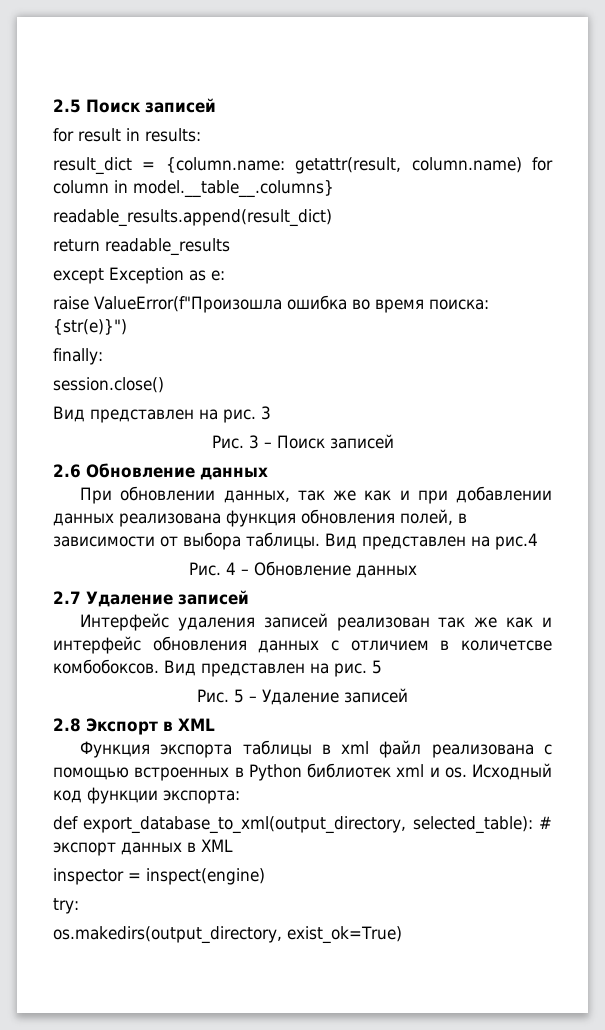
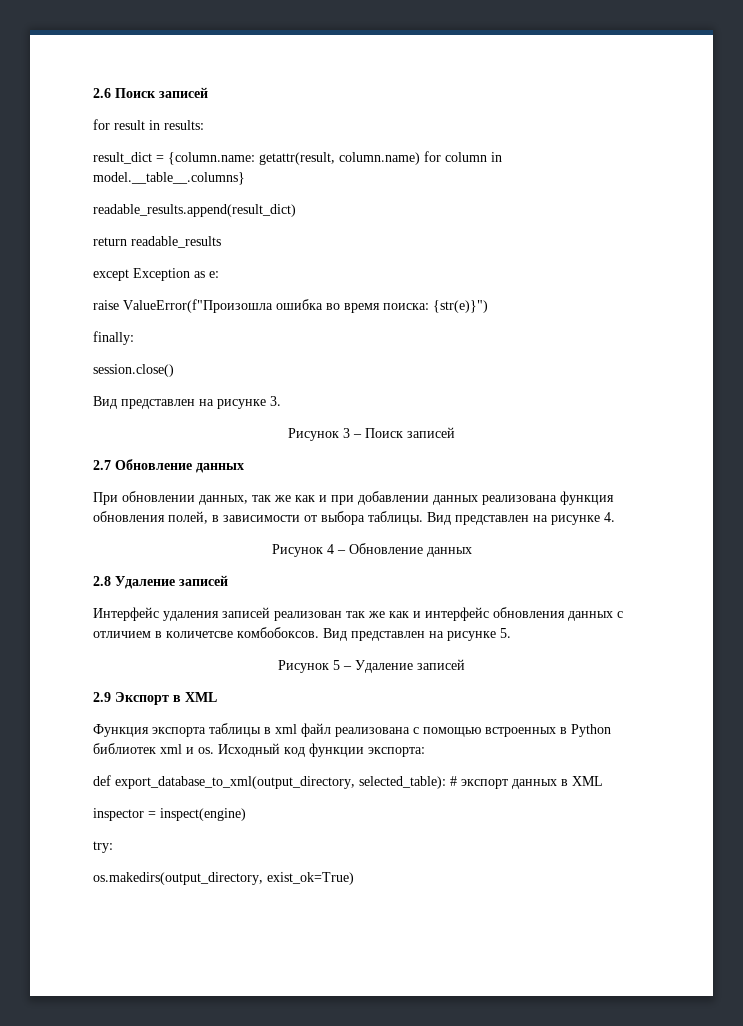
[53,99,81,113] 2.5 -> [93,88,111,98] 2.6
[223,406,271,423] [211,435,244,449] рис. 3 // Рис. -> [217,396,281,409] [288,428,339,441] рисунке 3. // Рисунок
[53,464,81,478] 2.6 -> [93,460,111,470] 2.7
[495,533,538,550] [188,562,221,576] рис.4 // Рис. -> [551,512,615,525] [271,544,323,557] рисунке 4. // Рисунок
[53,591,81,604] 2.7 -> [93,576,111,586] 2.8
[334,660,382,677] [197,689,229,703] рис. 5 // Рис. -> [447,628,511,641] [278,660,329,673] рисунке 5. // Рисунок
[53,718,81,732] 2.8 -> [93,692,111,702] 2.9

